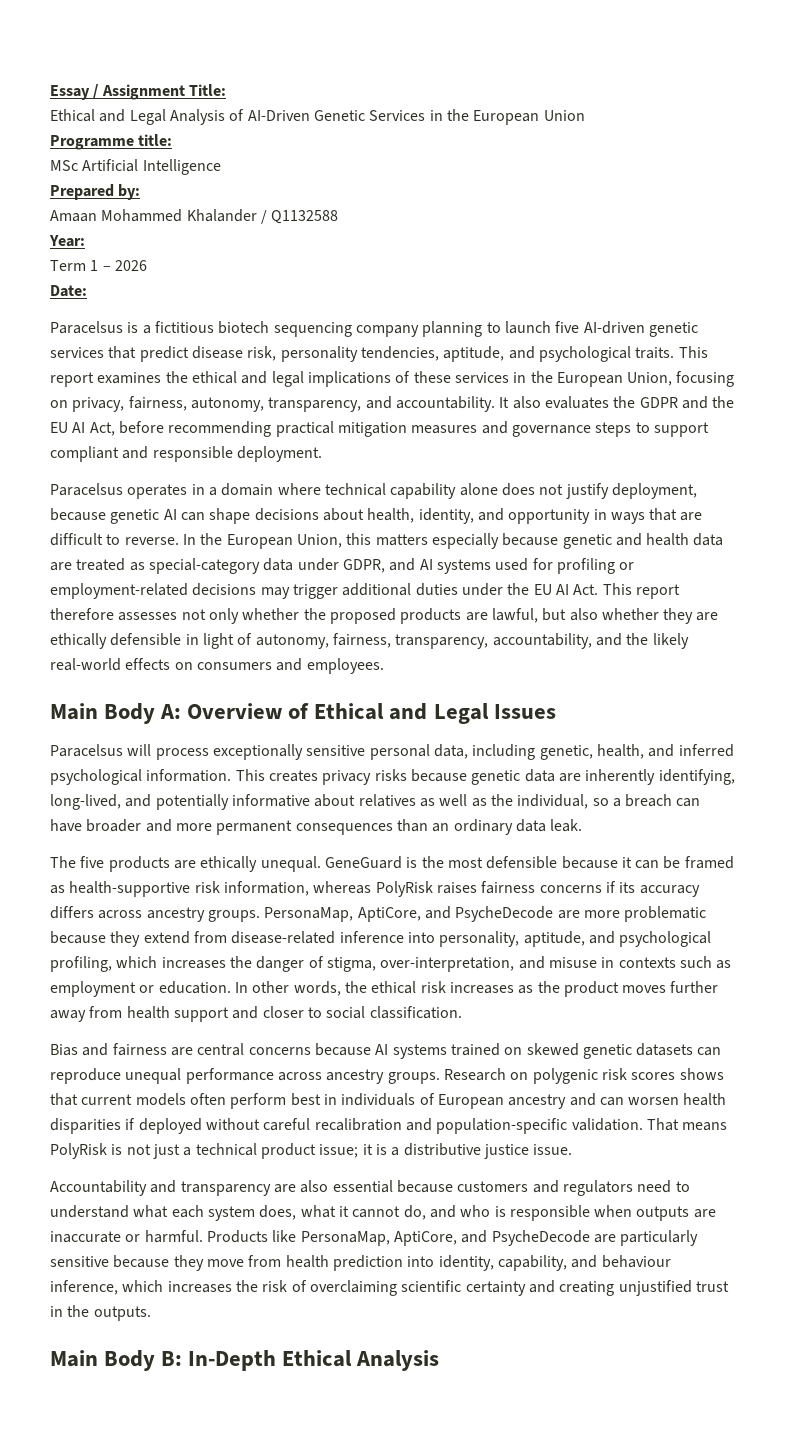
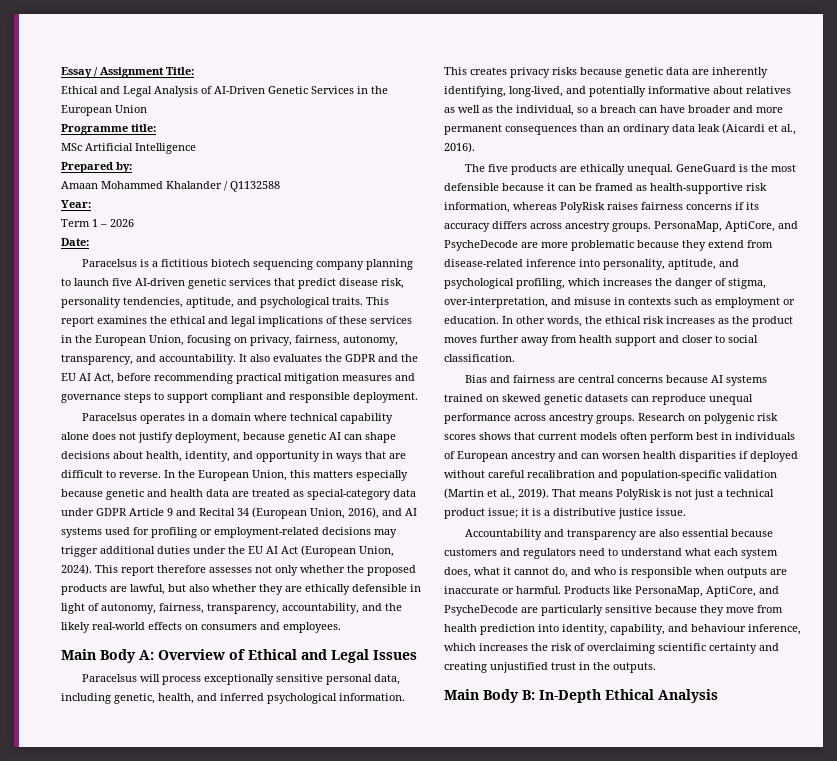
[342,559,385,573] GDPR, -> [96,507,379,519] GDPR Article 9 and Recital 34 (European Union, 2016),
[573,584,599,595] Act. -> [281,545,394,557] [61,564,92,575] Act (European Union, 2024).
[550,819,583,832] leak. -> [698,123,796,135] [444,142,475,153] leak (Aicardi et al., 2016).
[571,1118,643,1131] validation. -> [724,470,777,478] [444,488,549,500] validation (Martin et al., 2019).

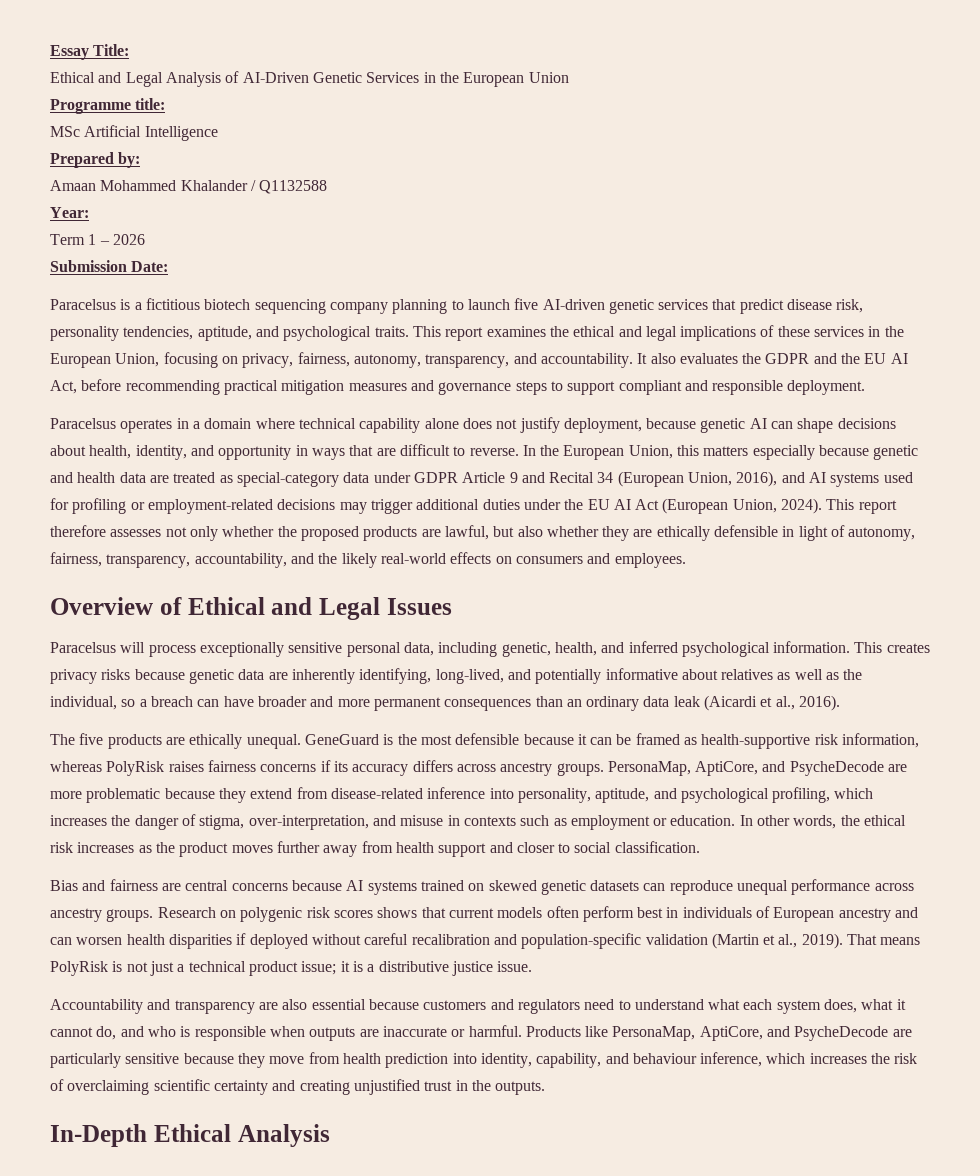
[94,67,164,78] / Assignment -> (89, 52) none
(134, 223) none -> [50,260,127,272] Submission
[61,649,154,663] Main Body A: -> (686, 560) none
[444,689,535,703] Main Body B: -> (546, 1088) none

